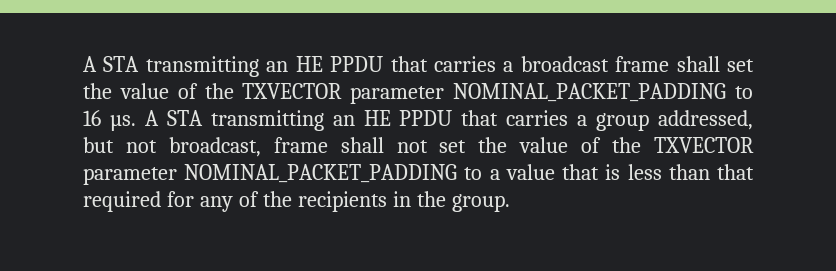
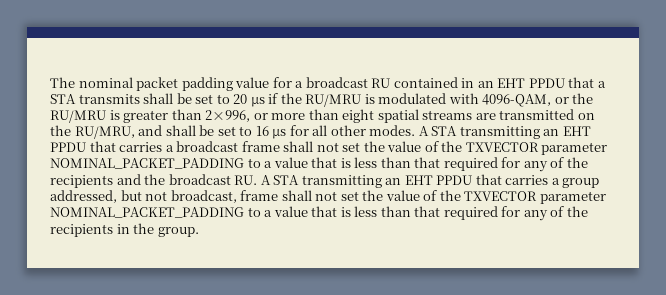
[83,56,323,77] A STA transmitting an HE -> [50,77,606,91] [50,93,594,107] [50,109,595,123] [50,125,591,139] The nominal packet padding value for a broadcast RU contained in an EHT PPDU that a STA transmits shall be set to 20 µs if the RU/MRU is modulated with 4096-QAM, or the RU/MRU is greater than 2×996, or more than eight spatial streams are transmitted on the RU/MRU, and shall be set to 16 µs for all other modes. A STA transmitting an EHT
[726,59,754,72] [83,83,753,104] [83,110,391,131] set the value of the TXVECTOR parameter NOMINAL_PACKET_PADDING to 16 µs. A STA transmitting an HE -> [316,141,608,155] [50,157,588,172] [50,174,433,188] not set the value of the TXVECTOR parameter NOMINAL_PACKET_PADDING to a value that is less than that required for any of the recipients and the broadcast RU. A STA transmitting an EHT

